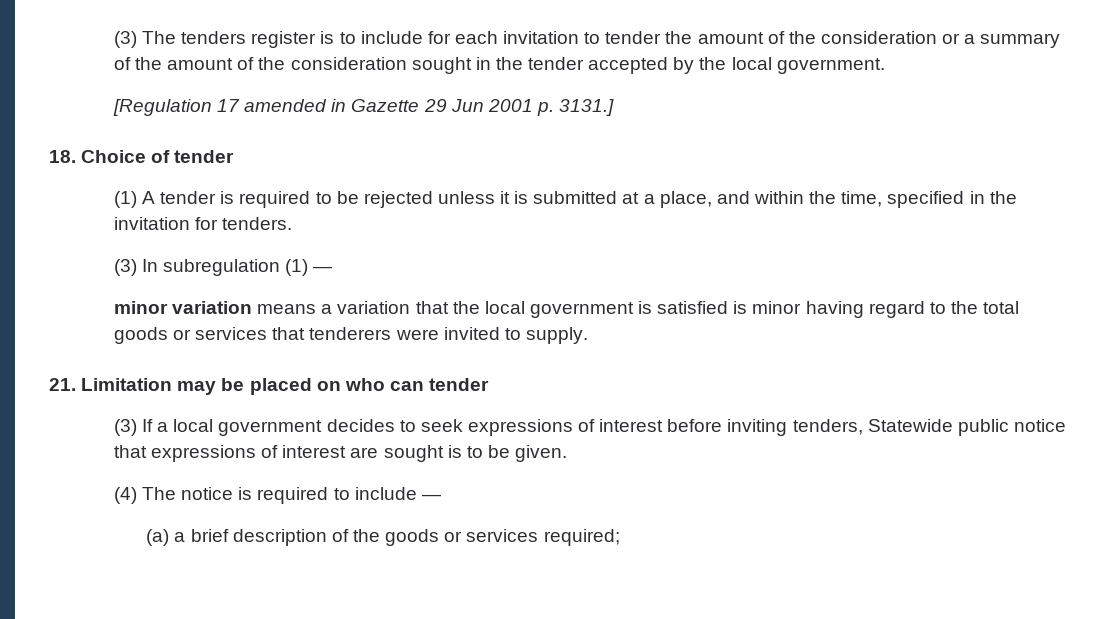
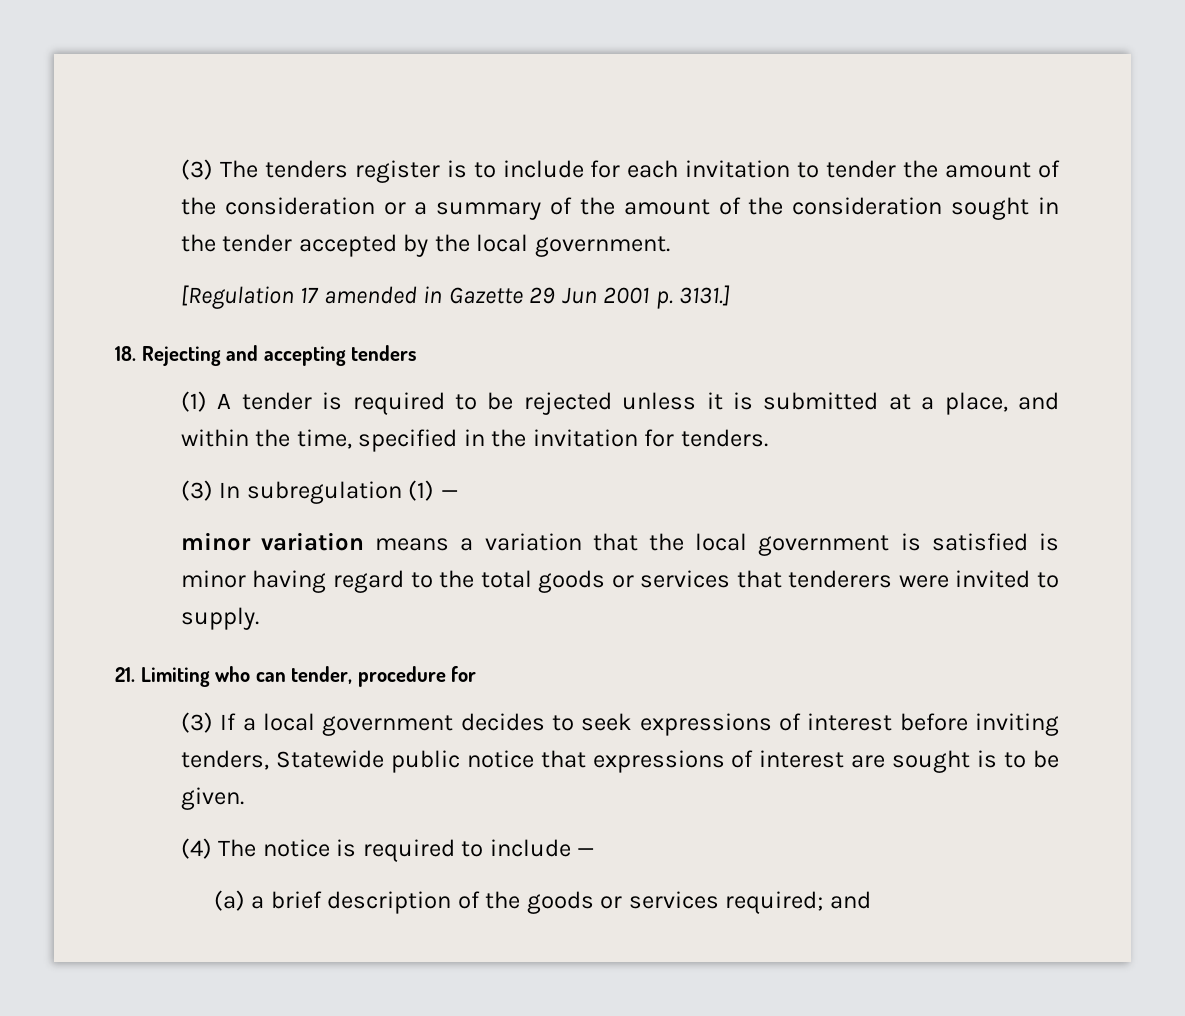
[81,150,235,163] Choice of tender -> [141,345,417,366] Rejecting and accepting tenders
[81,378,490,395] Limitation may be placed on who can tender -> [140,666,477,687] Limiting who can tender, procedure for
(620, 537) none -> [829,891,871,909] and

